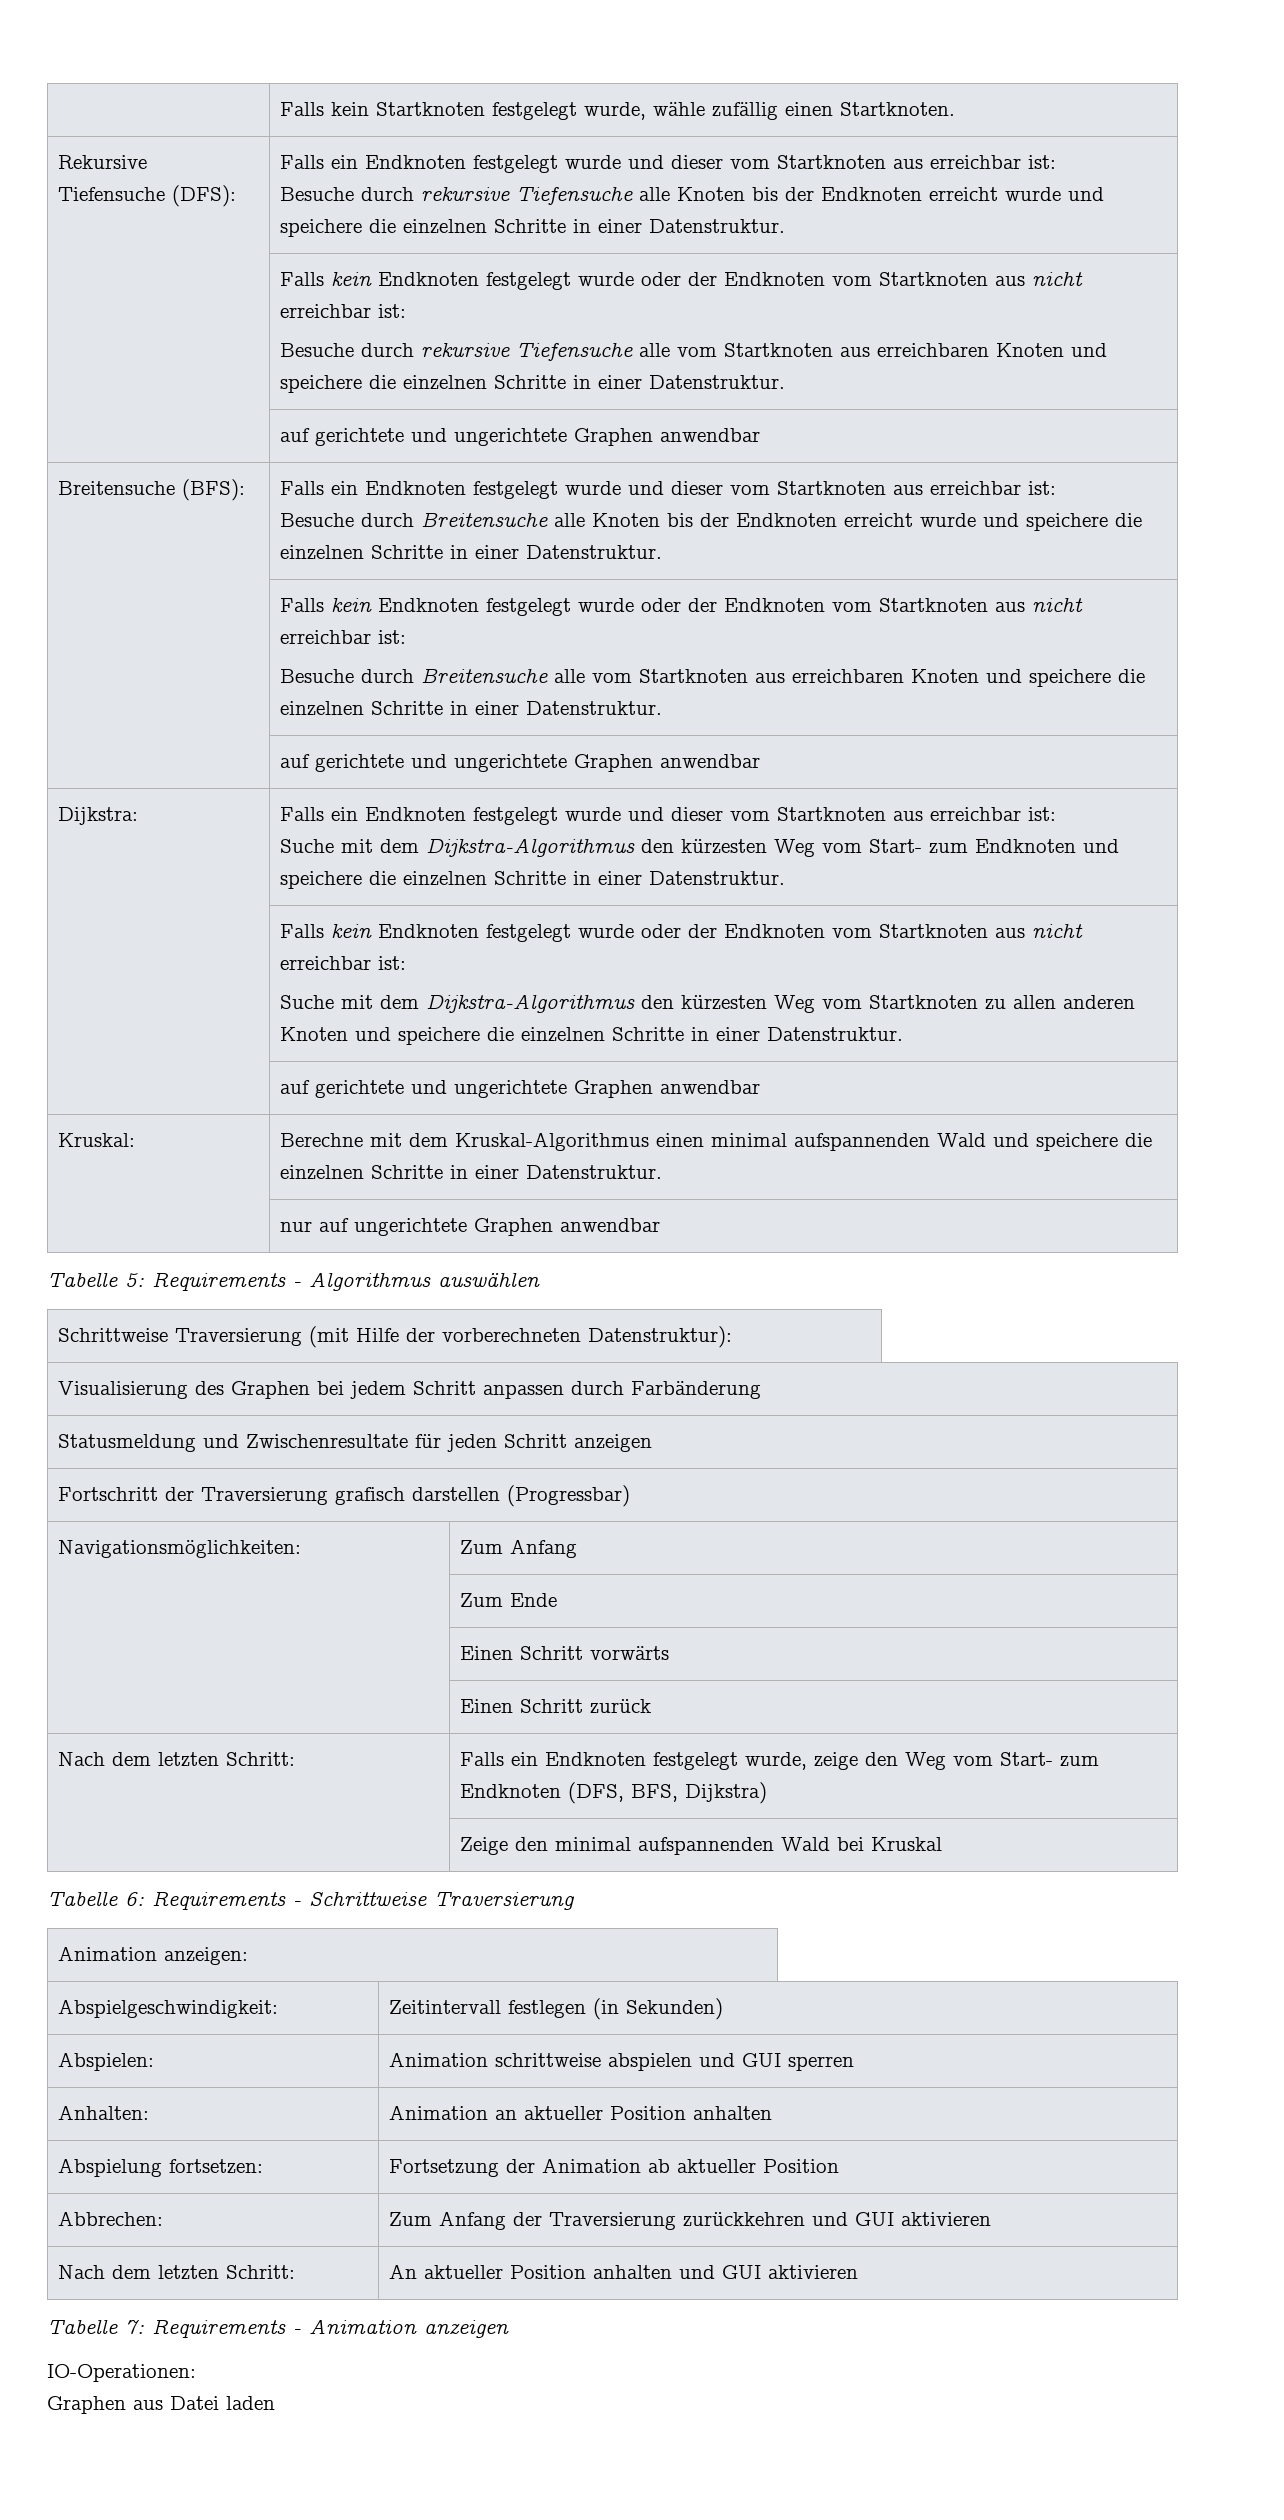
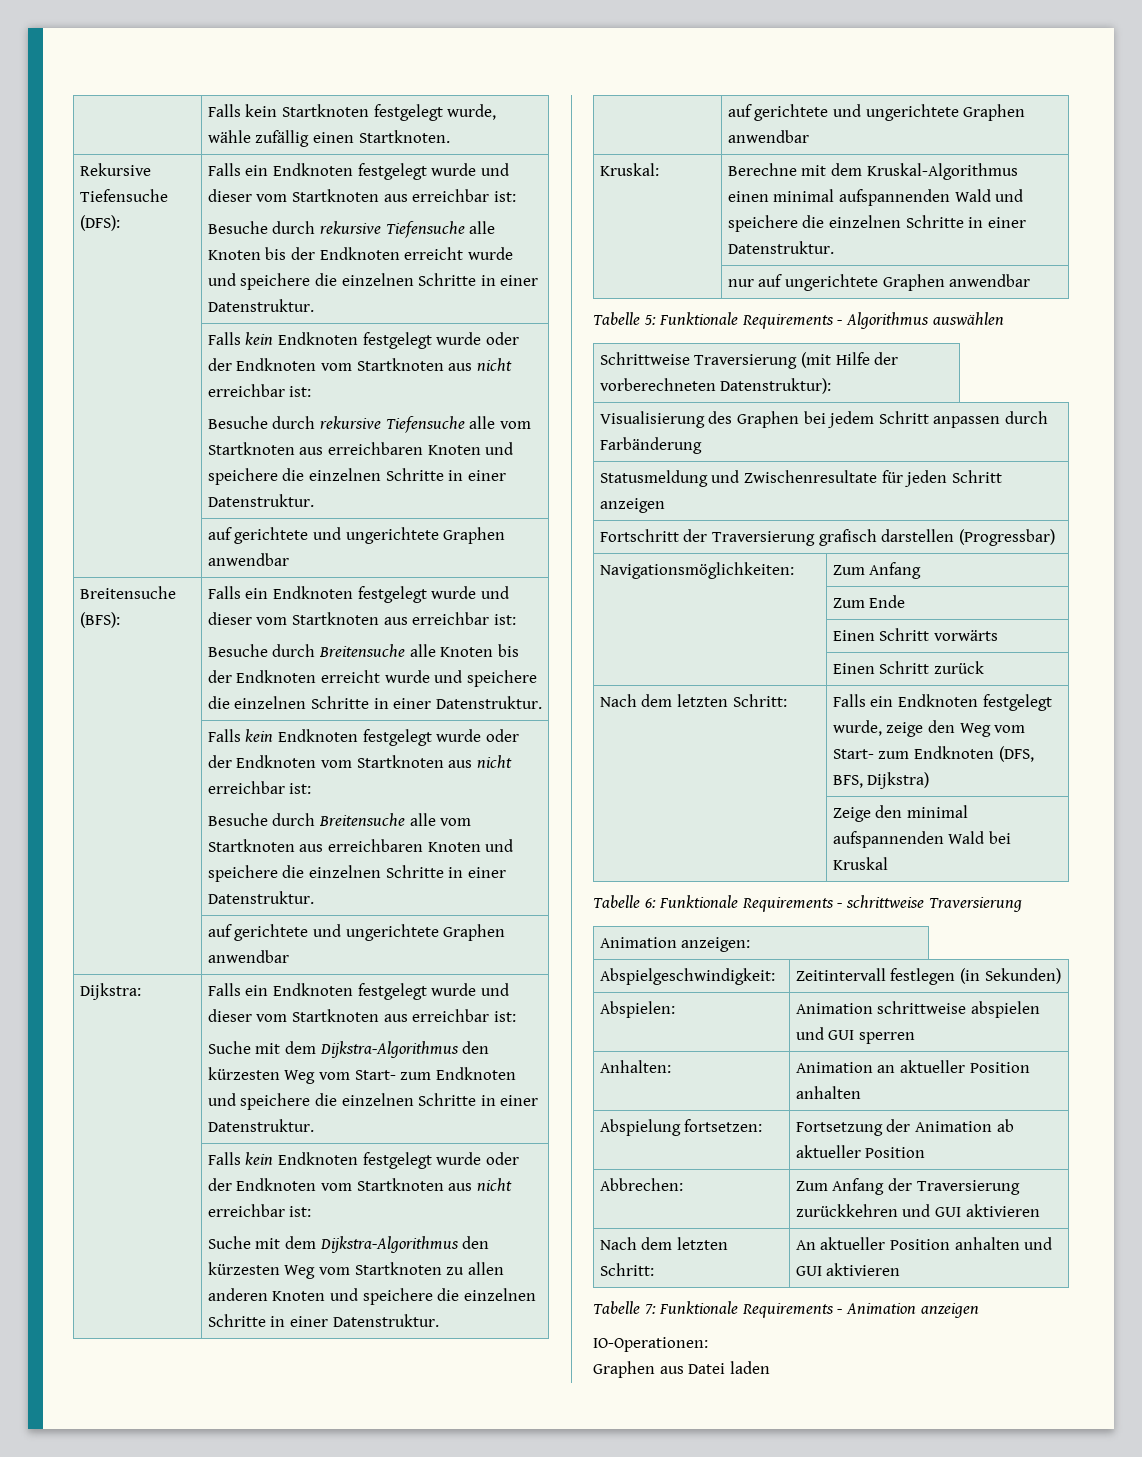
(144, 1280) none -> [659,312,739,325] Funktionale
[152,1891,427,1910] Requirements - Schrittweise -> [659,895,924,912] Funktionale Requirements - schrittweise
(144, 2327) none -> [659,1301,739,1314] Funktionale

